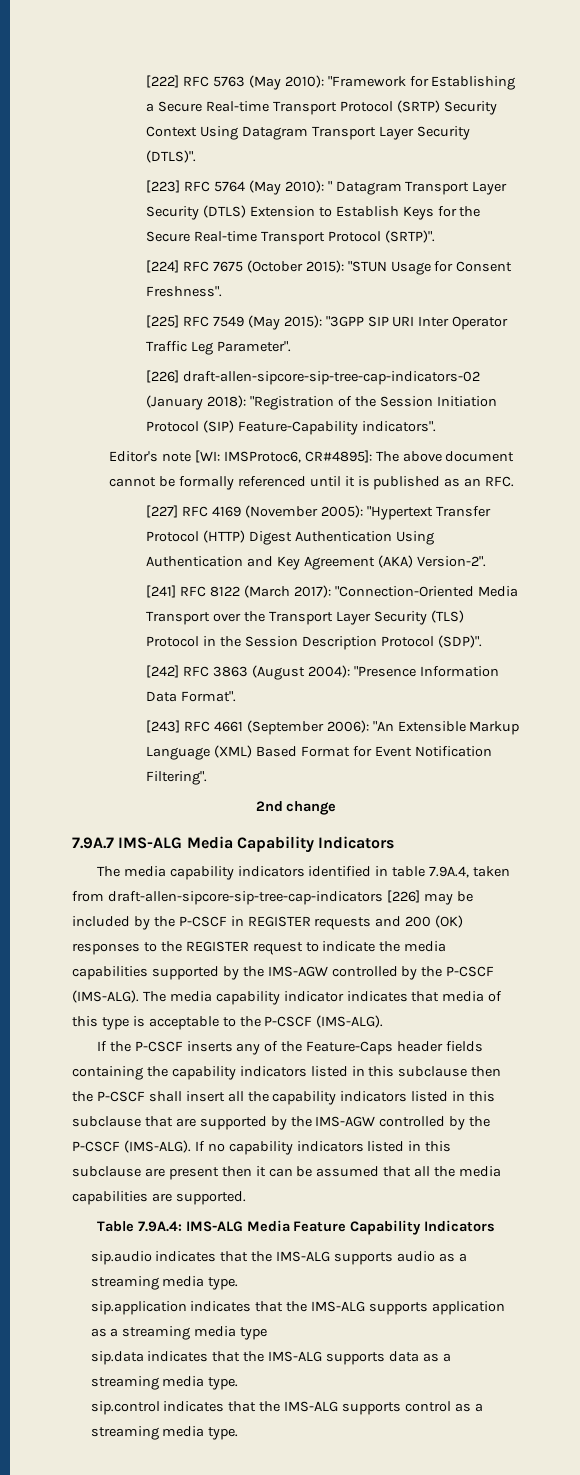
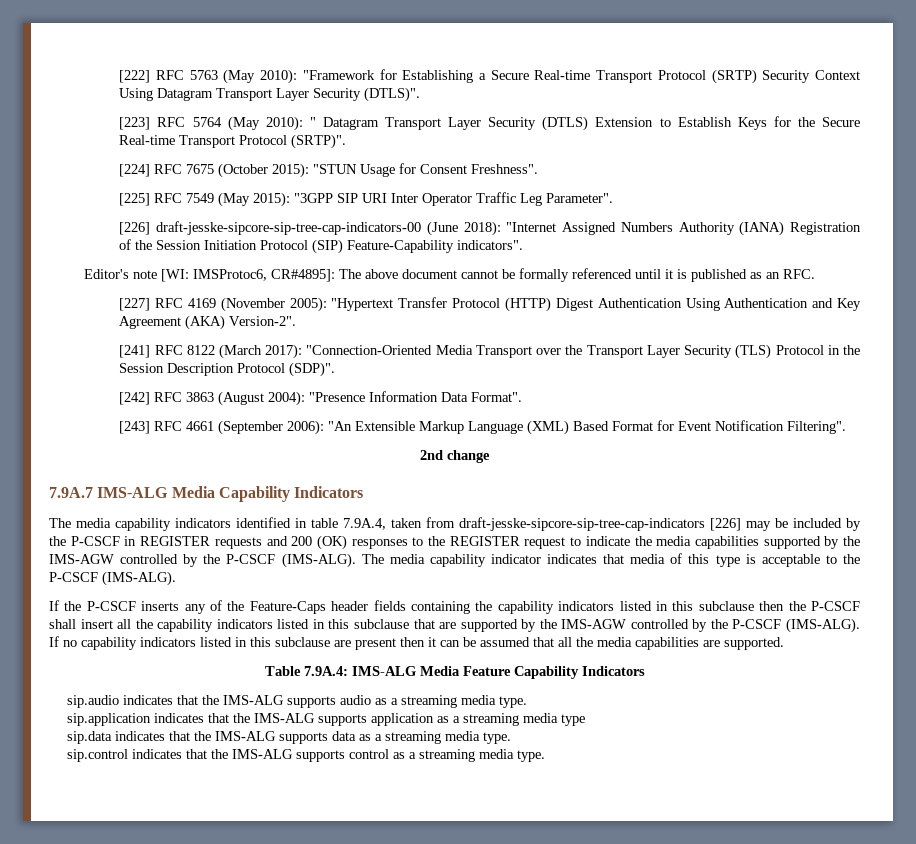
[182,371,480,385] [146,395,334,410] draft-allen-sipcore-sip-tree-cap-indicators-02 (January 2018): "Registration -> [156,221,861,236] draft-jesske-sipcore-sip-tree-cap-indicators-00 (June 2018): "Internet Assigned Numbers Authority (IANA) Registration
[107,891,383,905] draft-allen-sipcore-sip-tree-cap-indicators -> [459,517,705,531] draft-jesske-sipcore-sip-tree-cap-indicators

